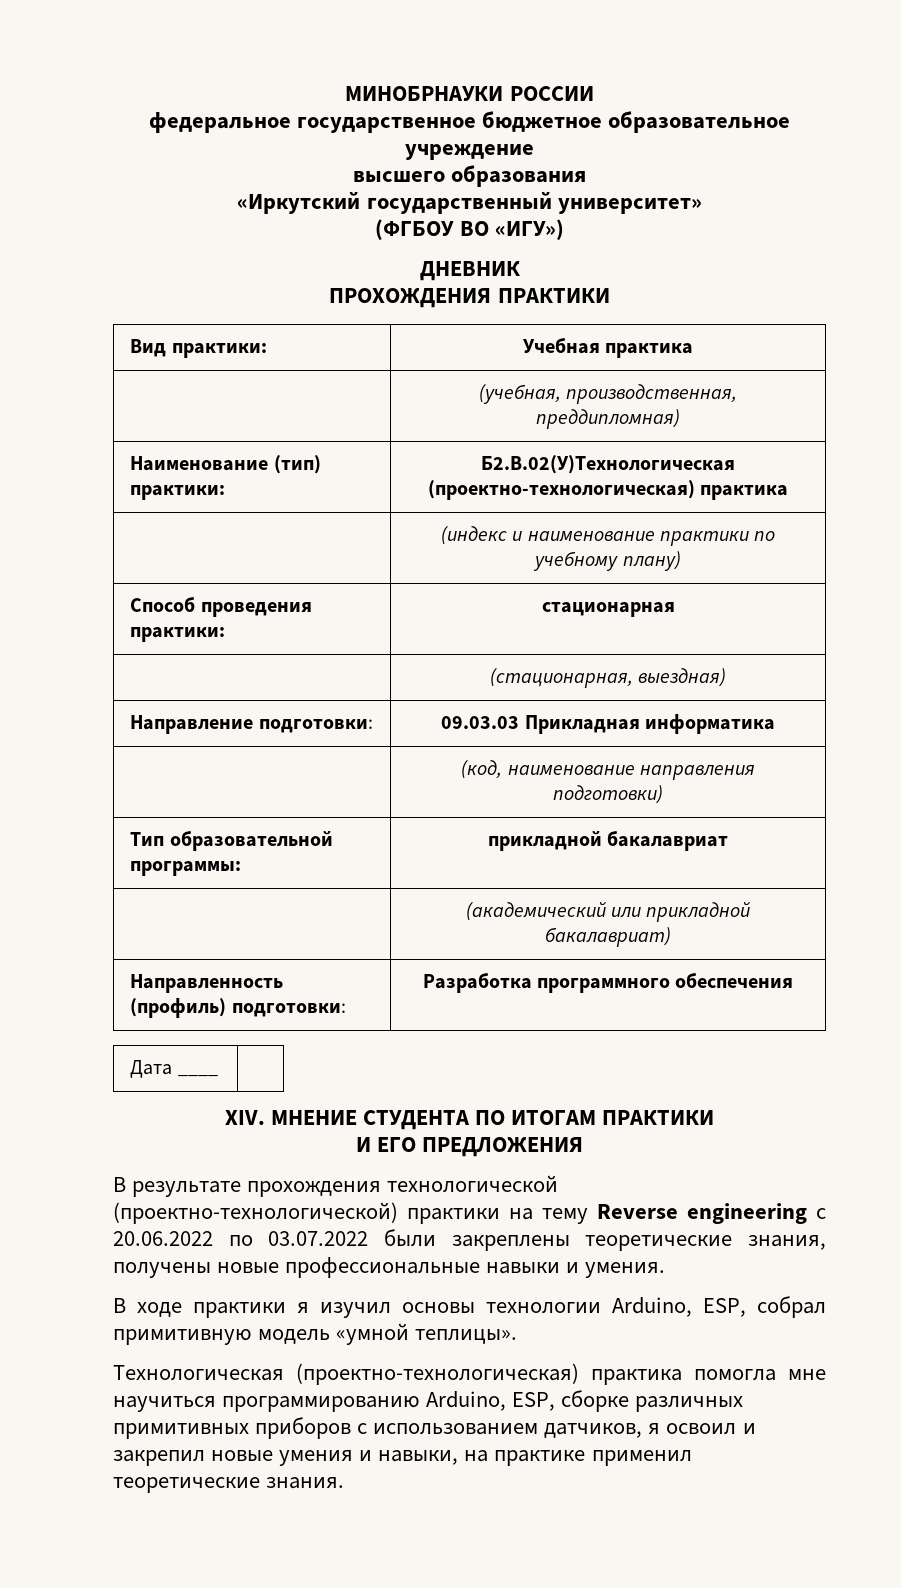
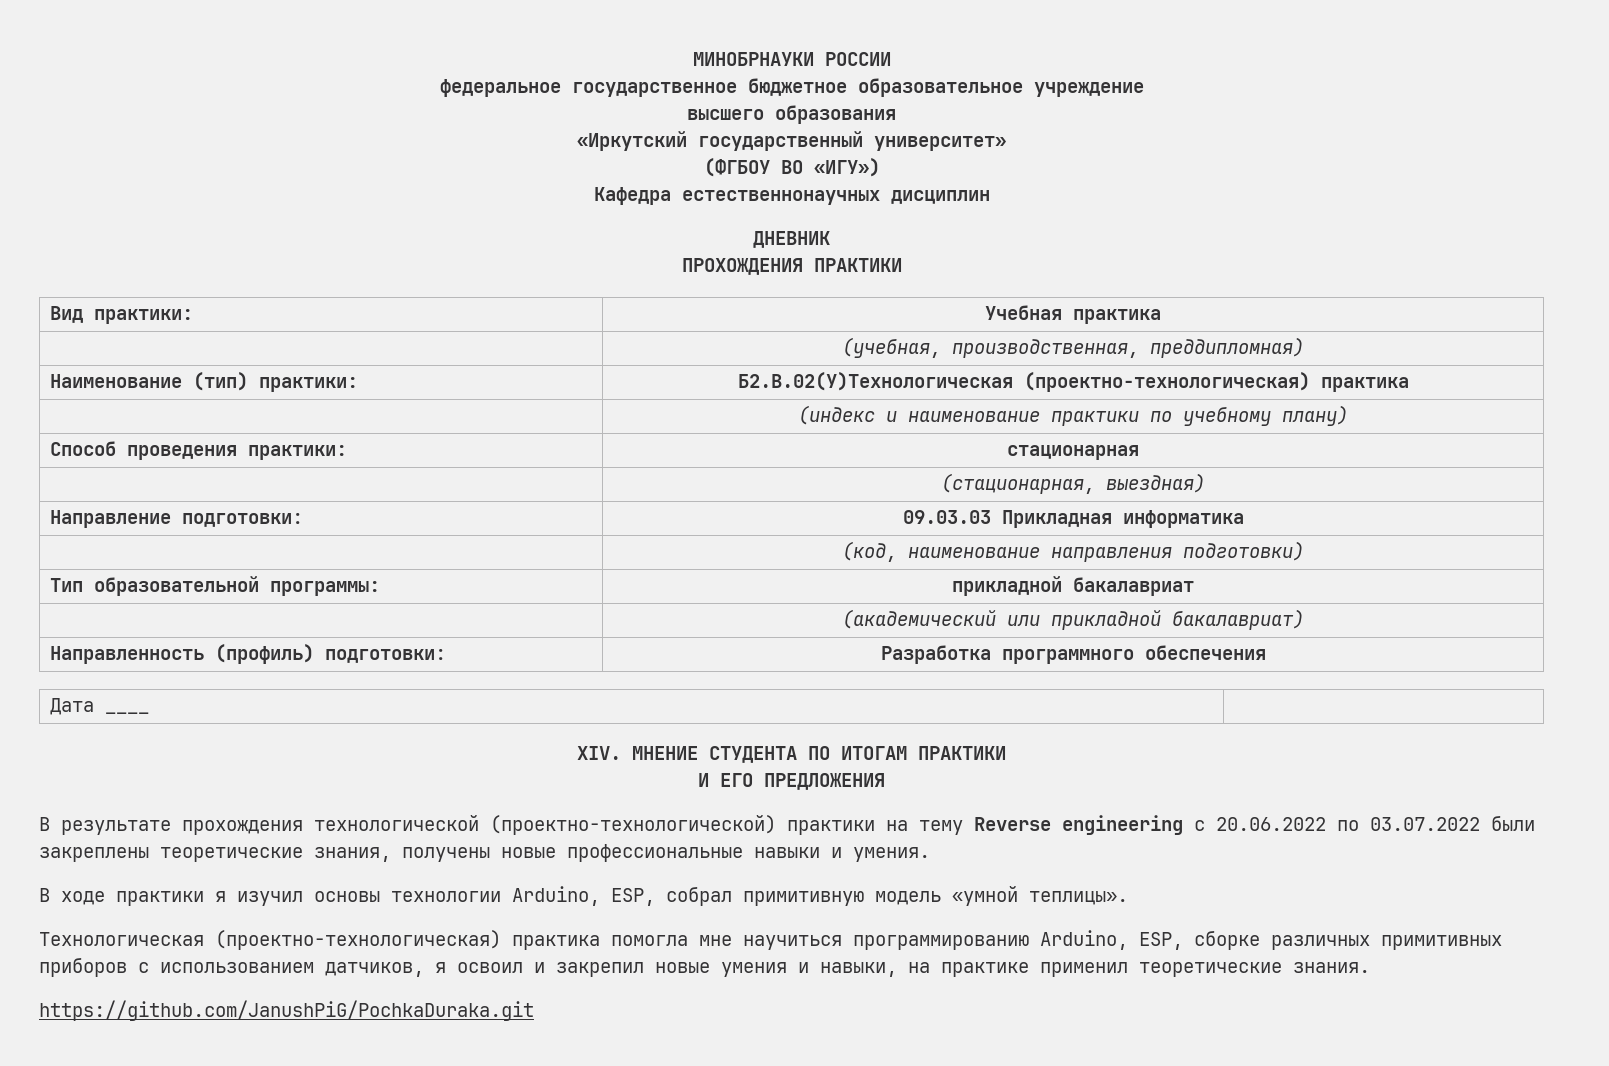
(564, 229) none -> [593,187,990,205] // Кафедра естественнонаучных дисциплин
(345, 1483) none -> [39,1000,534,1021] // https://github.com/JanushPiG/PochkaDuraka.git

